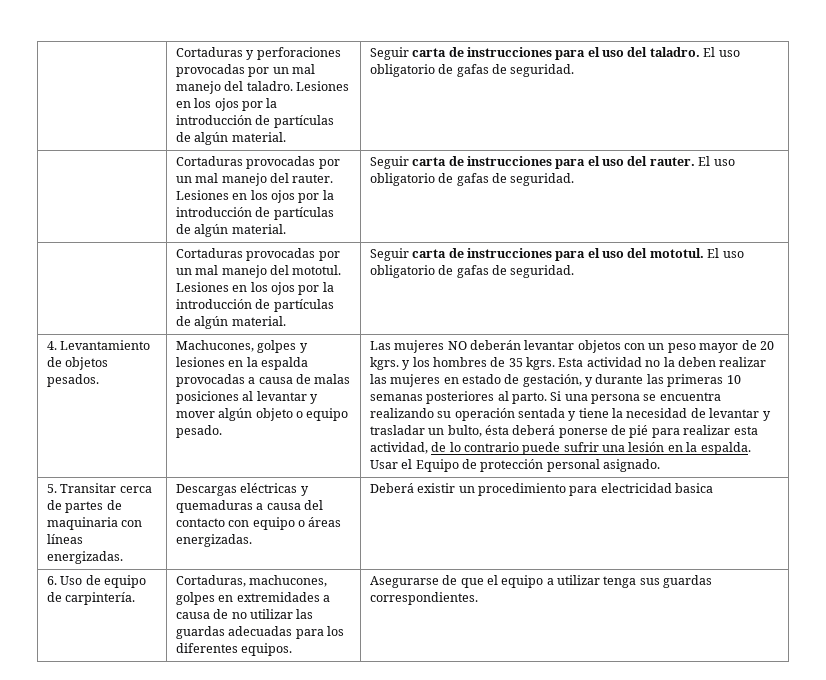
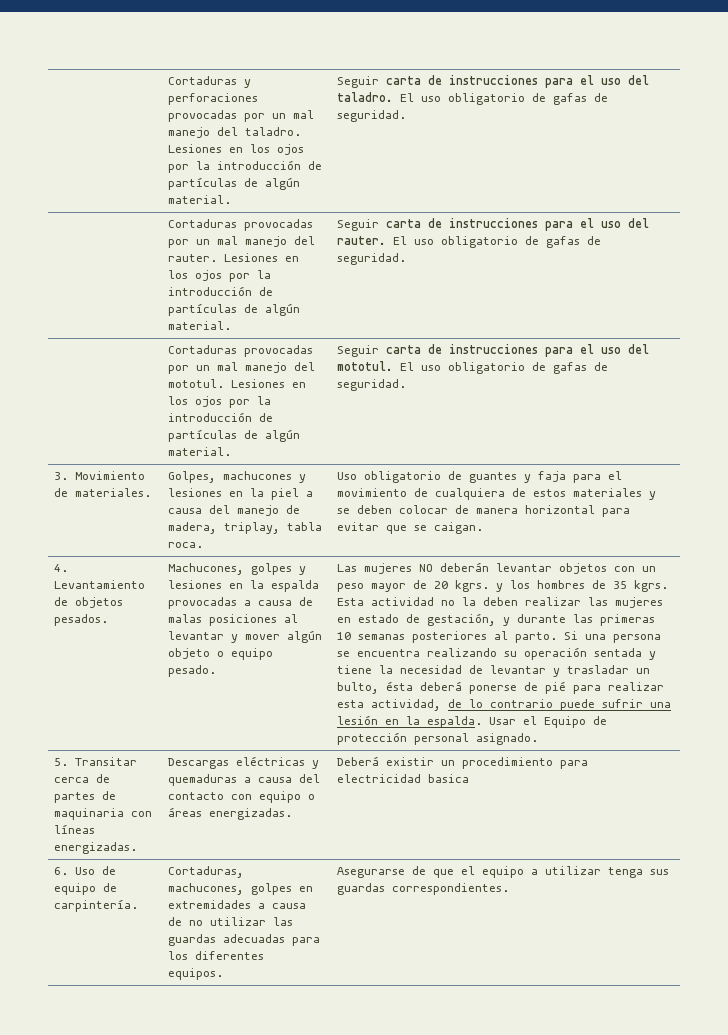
(575, 271) none -> [54,471,146,480] [54,488,152,497] [168,471,307,483] [168,488,314,500] [168,505,301,516] [168,522,323,534] [168,542,204,548] [337,471,623,483] [337,488,657,500] [337,505,631,517] [337,522,484,534] // 3. Movimiento de materiales. | Golpes, machucones y lesiones en la piel a causa del manejo de madera, triplay, tabla roca. | Uso obligatorio de guantes y faja para el movimiento de cualquiera de estos materiales y se deben colocar de manera horizontal para evitar que se caigan.

